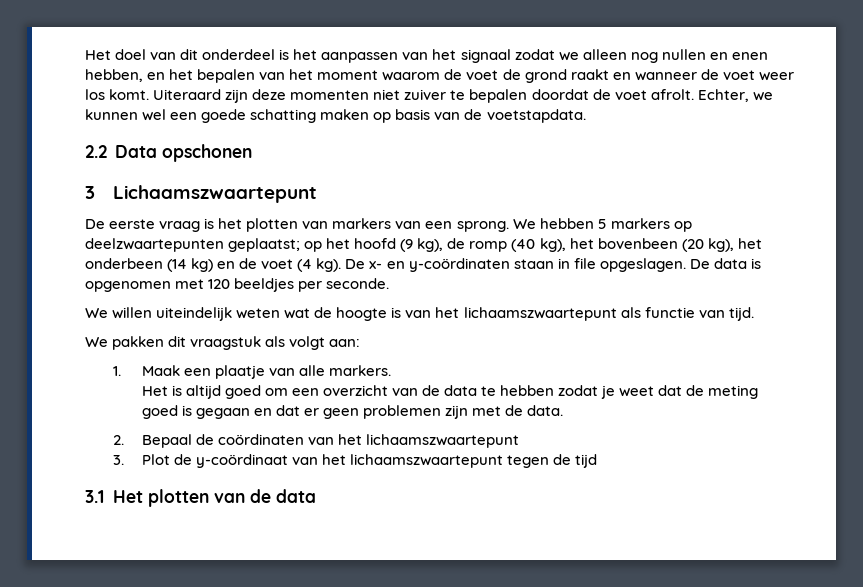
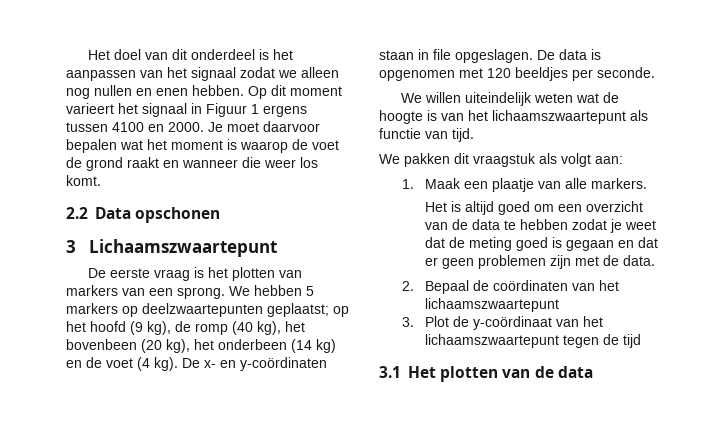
[85,69,441,83] hebben, en het bepalen van het moment waarom -> [192,85,342,99] [66,103,307,117] [66,121,320,132] [66,139,288,153] hebben. Op dit moment varieert het signaal in Figuur 1 ergens tussen 4100 en 2000. Je moet daarvoor bepalen wat het moment is waarop
[700,69,755,80] de voet -> [242,157,261,168] die
[153,89,773,103] [85,109,586,123] Uiteraard zijn deze momenten niet zuiver te bepalen doordat de voet afrolt. Echter, we kunnen wel een goede schatting maken op basis van de voetstapdata. -> (101, 180) none

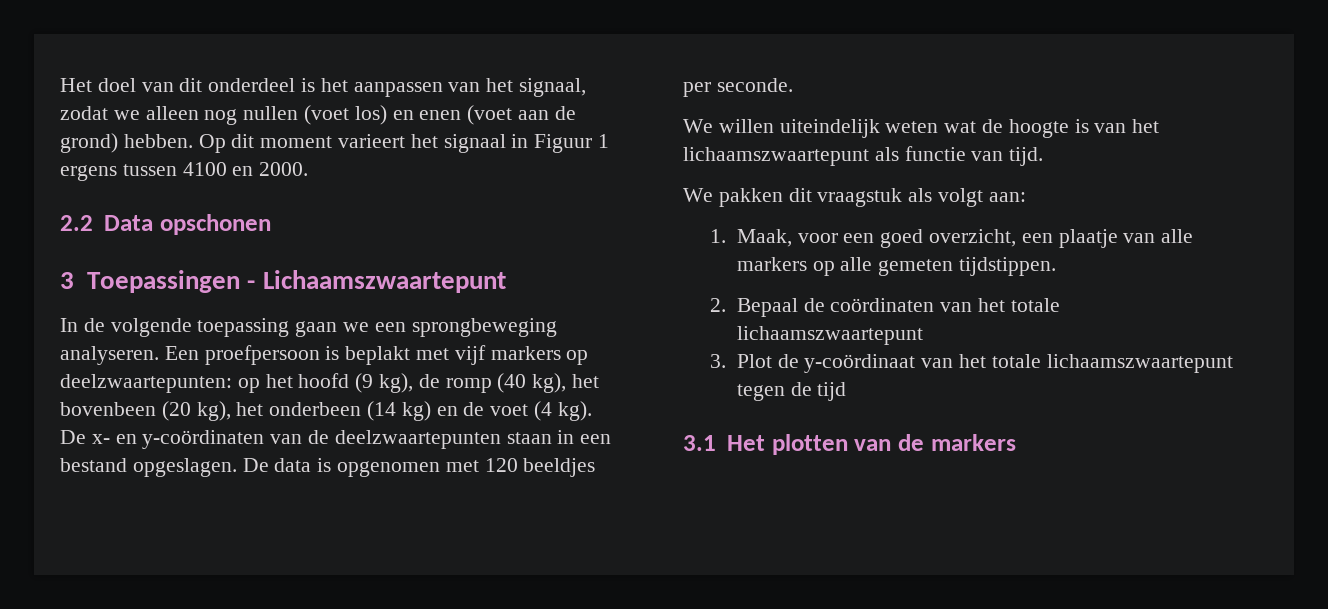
[191,67,236,81] signaal -> [519,78,587,97] signaal,
[136,88,188,96] en enen -> [304,105,576,125] [60,133,118,153] (voet los) en enen (voet aan de grond)
[208,121,320,132] [66,139,339,153] [66,157,318,171] [66,175,101,186] Je moet daarvoor bepalen wat het moment is waarop de voet de grond raakt en wanneer die weer los komt. -> (309, 169) none
(76, 246) none -> [86,270,256,293] Toepassingen -
[88,267,303,281] [66,285,314,299] [66,303,329,317] De eerste vraag is het plotten van markers van een sprong. We hebben 5 markers op deelzwaartepunten geplaatst; -> [60,318,557,337] [60,345,589,365] [60,374,232,393] In de volgende toepassing gaan we een sprongbeweging analyseren. Een proefpersoon is beplakt met vijf markers op deelzwaartepunten:
[379,49,451,60] staan in file -> [270,430,612,449] [60,458,127,472] van de deelzwaartepunten staan in een bestand
[425,178,648,192] [425,201,644,215] [425,219,657,233] [425,237,659,251] [425,255,656,269] Maak een plaatje van alle markers. // Het is altijd goed om een overzicht van de data te hebben zodat je weet dat de meting goed is gegaan en dat er geen problemen zijn met de data. -> [736,229,1194,248] [736,257,1057,276] Maak, voor een goed overzicht, een plaatje van alle markers op alle gemeten tijdstippen.
(620, 285) none -> [1010,298,1060,312] totale
(604, 321) none -> [991,354,1041,368] totale
[557,366,593,378] data -> [930,434,1016,451] markers

